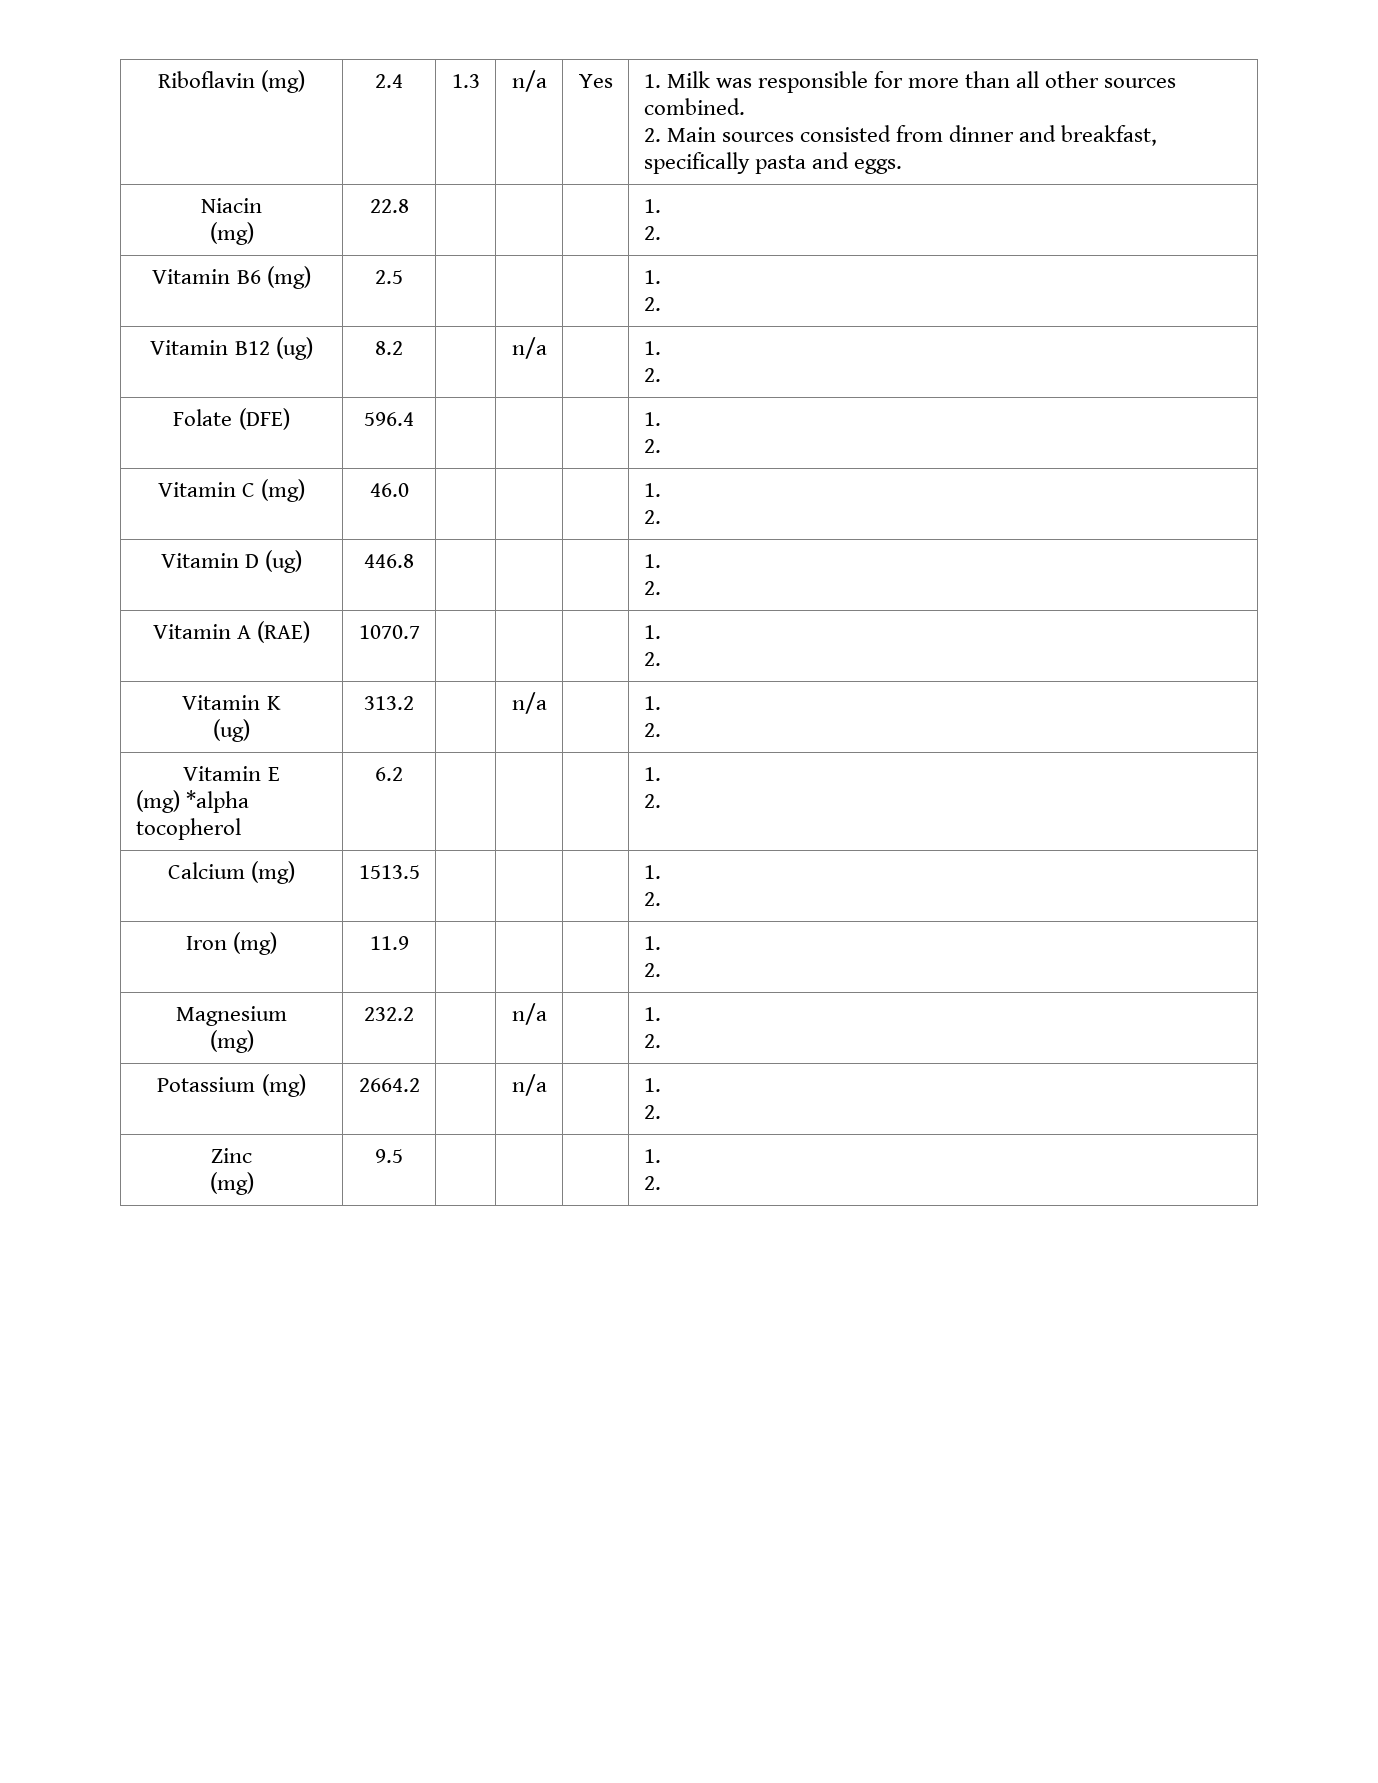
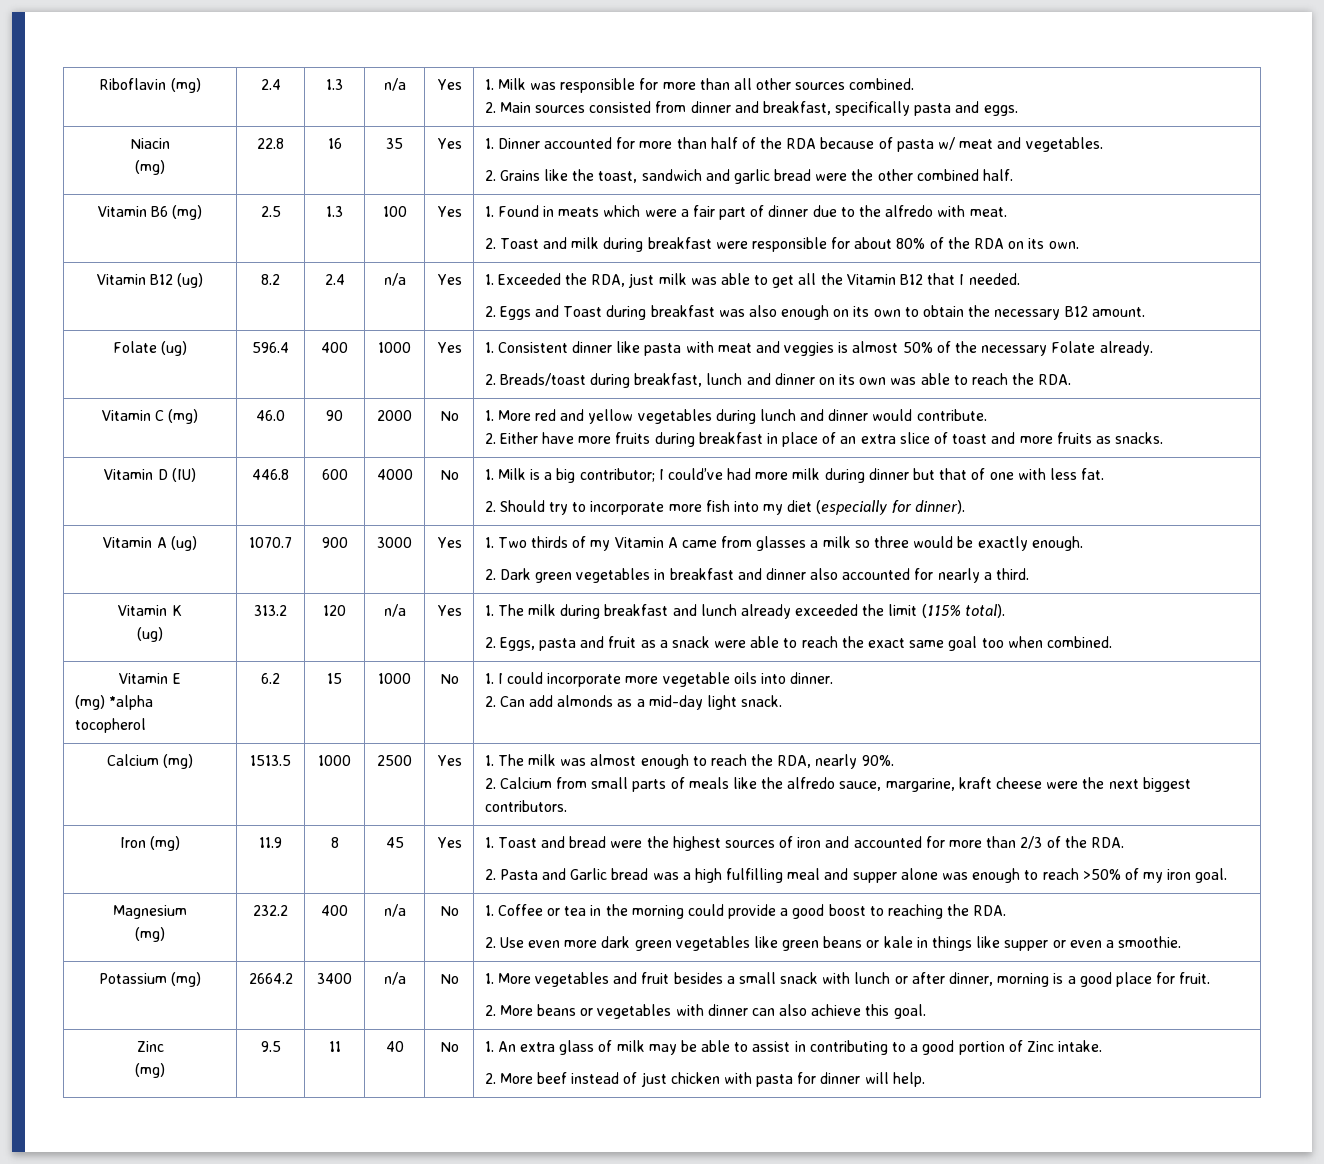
[643,199,661,213] [643,226,661,240] [152,266,311,289] [375,270,403,284] [643,270,661,284] [643,297,661,311] | | | 1. // 2. // Vitamin B6 (mg) | 2.5 | | | | 1. // 2. -> [327,138,342,149] [386,138,403,149] [436,138,462,149] [484,137,1103,152] [484,169,1014,184] [97,205,203,220] [260,206,281,217] [326,206,343,217] [382,206,407,217] [436,206,462,217] [484,205,1007,220] [484,237,1079,252] 16 | 35 | Yes | 1. Dinner accounted for more than half of the RDA because of pasta w/ meat and vegetables. // 2. Grains like the toast, sandwich and garlic bread were the other combined half. // Vitamin B6 (mg) | 2.5 | 1.3 | 100 | Yes | 1. Found in meats which were a fair part of dinner due to the alfredo with meat. // 2. Toast and milk during breakfast were responsible for about 80% of the RDA on its own.
[511,337,547,359] [643,341,661,355] [643,368,661,382] [173,408,290,430] | n/a | | 1. // 2. // Folate (DFE) -> [324,274,345,285] [383,273,406,286] [436,274,462,285] [484,273,1020,288] [484,305,1145,320] [112,341,188,356] 2.4 | n/a | Yes | 1. Exceeded the RDA, just milk was able to get all the Vitamin B12 that I needed. // 2. Eggs and Toast during breakfast was also enough on its own to obtain the necessary B12 amount. // Folate (ug)
[643,412,661,426] [643,439,661,453] [157,479,306,502] [369,483,409,497] [643,483,661,497] [643,510,661,524] | | | 1. // 2. // Vitamin C (mg) | 46.0 | | | | 1. // 2. -> [321,342,348,353] [378,342,411,353] [436,342,462,353] [484,341,1153,356] [484,373,1072,388] [101,409,199,424] [256,410,285,421] [326,410,343,421] [377,410,412,421] [439,411,459,421] [484,409,987,424] [484,432,1164,447] 400 | 1000 | Yes | 1. Consistent dinner like pasta with meat and veggies is almost 50% of the necessary Folate already. // 2. Breads/toast during breakfast, lunch and dinner on its own was able to reach the RDA. // Vitamin C (mg) | 46.0 | 90 | 2000 | No | 1. More red and yellow vegetables during lunch and dinner would contribute. // 2. Either have more fruits during breakfast in place of an extra slice of toast and more fruits as snacks.
[265,550,303,573] (ug) -> [171,468,196,482] (IU)
[643,554,661,568] [643,581,661,595] [152,621,311,643] | | | 1. // 2. // Vitamin A (RAE) -> [321,469,348,480] [376,469,413,480] [439,470,459,480] [484,468,1105,483] [484,500,965,515] [103,536,197,551] 600 | 4000 | No | 1. Milk is a big contributor; I could’ve had more milk during dinner but that of one with less fat. // 2. Should try to incorporate more fish into my diet (especially for dinner). // Vitamin A (ug)
[643,625,661,639] [643,652,661,666] | | | 1. // 2. -> [321,537,348,548] [377,537,412,548] [436,537,462,548] [484,536,1083,551] [484,568,1030,583] 900 | 3000 | Yes | 1. Two thirds of my Vitamin A came from glasses a milk so three would be exactly enough. // 2. Dark green vegetables in breakfast and dinner also accounted for nearly a third.
[511,692,547,714] [643,696,661,710] [643,723,661,737] | n/a | | 1. // 2. -> [323,605,346,616] [383,604,406,617] [436,605,462,616] [484,604,1005,619] [484,636,1112,651] 120 | n/a | Yes | 1. The milk during breakfast and lunch already exceeded the limit (115% total). // 2. Eggs, pasta and fruit as a snack were able to reach the exact same goal too when combined.
[643,767,661,781] [643,794,661,808] [167,861,296,884] [358,865,420,879] [643,865,661,879] [643,892,661,906] [185,932,278,955] [369,936,409,950] [643,936,661,950] [643,963,661,977] | | | 1. // 2. // Calcium (mg) | 1513.5 | | | | 1. // 2. // Iron (mg) | 11.9 | | | | 1. // 2. -> [327,673,342,684] [378,673,411,684] [439,674,459,684] [484,672,834,687] [484,695,783,710] [106,754,194,769] [250,755,291,766] [318,755,351,766] [377,755,412,766] [436,755,462,766] [484,754,894,769] [484,777,1191,792] [484,800,567,812] [119,836,181,851] [259,837,282,848] [330,837,339,848] [385,837,404,848] [436,837,462,848] [484,836,1124,851] [484,868,1228,883] 15 | 1000 | No | 1. I could incorporate more vegetable oils into dinner. // 2. Can add almonds as a mid-day light snack. // Calcium (mg) | 1513.5 | 1000 | 2500 | Yes | 1. The milk was almost enough to reach the RDA, nearly 90%. // 2. Calcium from small parts of meals like the alfredo sauce, margarine, kraft cheese were the next biggest contributors. // Iron (mg) | 11.9 | 8 | 45 | Yes | 1. Toast and bread were the highest sources of iron and accounted for more than 2/3 of the RDA. // 2. Pasta and Garlic bread was a high fulfilling meal and supper alone was enough to reach >50% of my iron goal.
[511,1003,547,1025] [643,1007,661,1021] [643,1034,661,1048] | n/a | | 1. // 2. -> [321,905,348,916] [383,904,406,917] [439,906,459,916] [484,904,1007,919] [484,936,1182,951] 400 | n/a | No | 1. Coffee or tea in the morning could provide a good boost to reaching the RDA. // 2. Use even more dark green vegetables like green beans or kale in things like supper or even a smoothie.
[511,1074,547,1096] [643,1078,661,1092] [643,1105,661,1119] [211,1148,252,1163] [209,1172,254,1195] [375,1149,403,1163] [643,1149,661,1163] [643,1176,661,1190] | n/a | | 1. // 2. // Zinc // (mg) | 9.5 | | | | 1. // 2. -> [317,973,352,984] [383,972,406,985] [439,974,459,984] [484,972,1211,987] [484,1004,926,1019] [136,1041,164,1052] [135,1063,165,1078] [260,1041,281,1052] [328,1041,341,1052] [385,1041,404,1052] [439,1042,459,1052] [484,1040,1103,1055] [484,1072,925,1087] 3400 | n/a | No | 1. More vegetables and fruit besides a small snack with lunch or after dinner, morning is a good place for fruit. // 2. More beans or vegetables with dinner can also achieve this goal. // Zinc // (mg) | 9.5 | 11 | 40 | No | 1. An extra glass of milk may be able to assist in contributing to a good portion of Zinc intake. // 2. More beef instead of just chicken with pasta for dinner will help.

